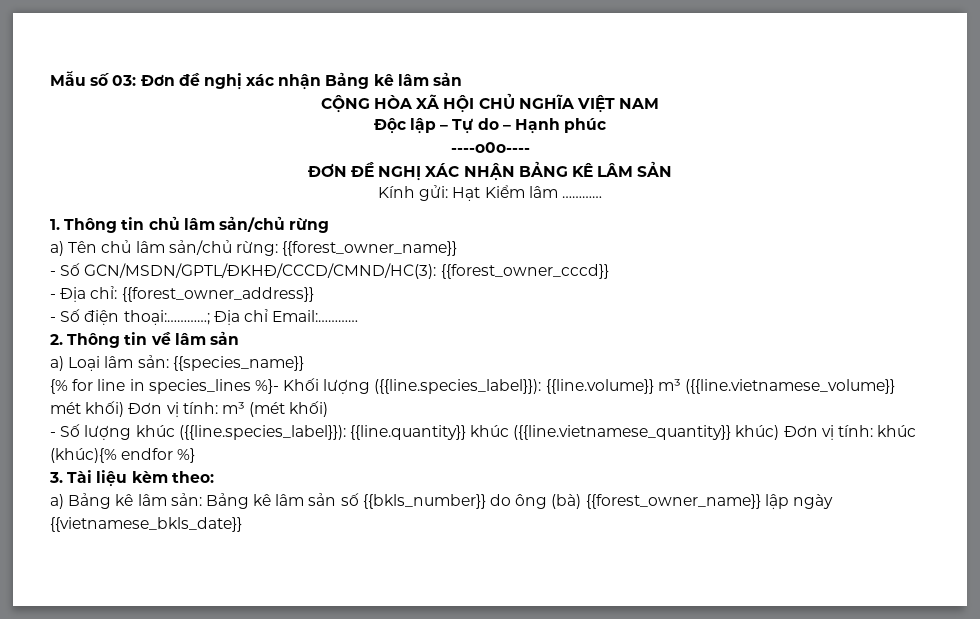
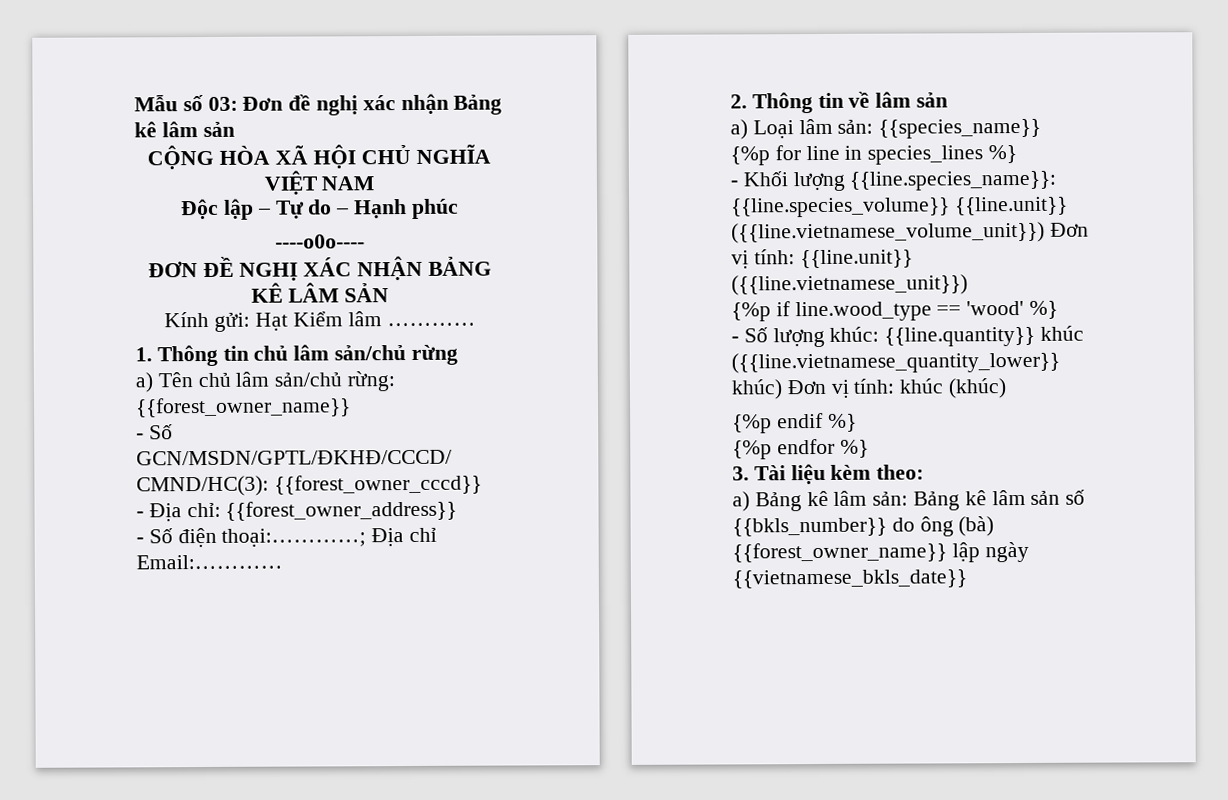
[50,379,68,394] {% -> [730,146,770,166] {%p
[254,378,896,394] [50,401,329,417] %}- Khối lượng ({{line.species_label}}): {{line.volume}} m³ ({{line.vietnamese_volume}} mét khối) Đơn vị tính: m³ (mét khối) -> [988,145,1018,164] [730,170,1057,192] [731,196,1068,218] [731,221,1089,244] [731,249,913,269] [731,274,968,296] [731,300,1059,322] %} // - Khối lượng {{line.species_name}}: {{line.species_volume}} {{line.unit}} ({{line.vietnamese_volume_unit}}) Đơn vị tính: {{line.unit}} ({{line.vietnamese_unit}}) // {%p if line.wood_type == 'wood' %}
[135,425,346,440] khúc ({{line.species_label}}): -> [829,326,880,342] khúc:
[513,425,732,440] ({{line.vietnamese_quantity}} -> [731,351,1060,374] ({{line.vietnamese_quantity_lower}}
[50,448,117,463] (khúc){% -> [948,378,1007,399] [732,412,857,434] [732,440,772,460] (khúc) // {%p endif %} // {%p

